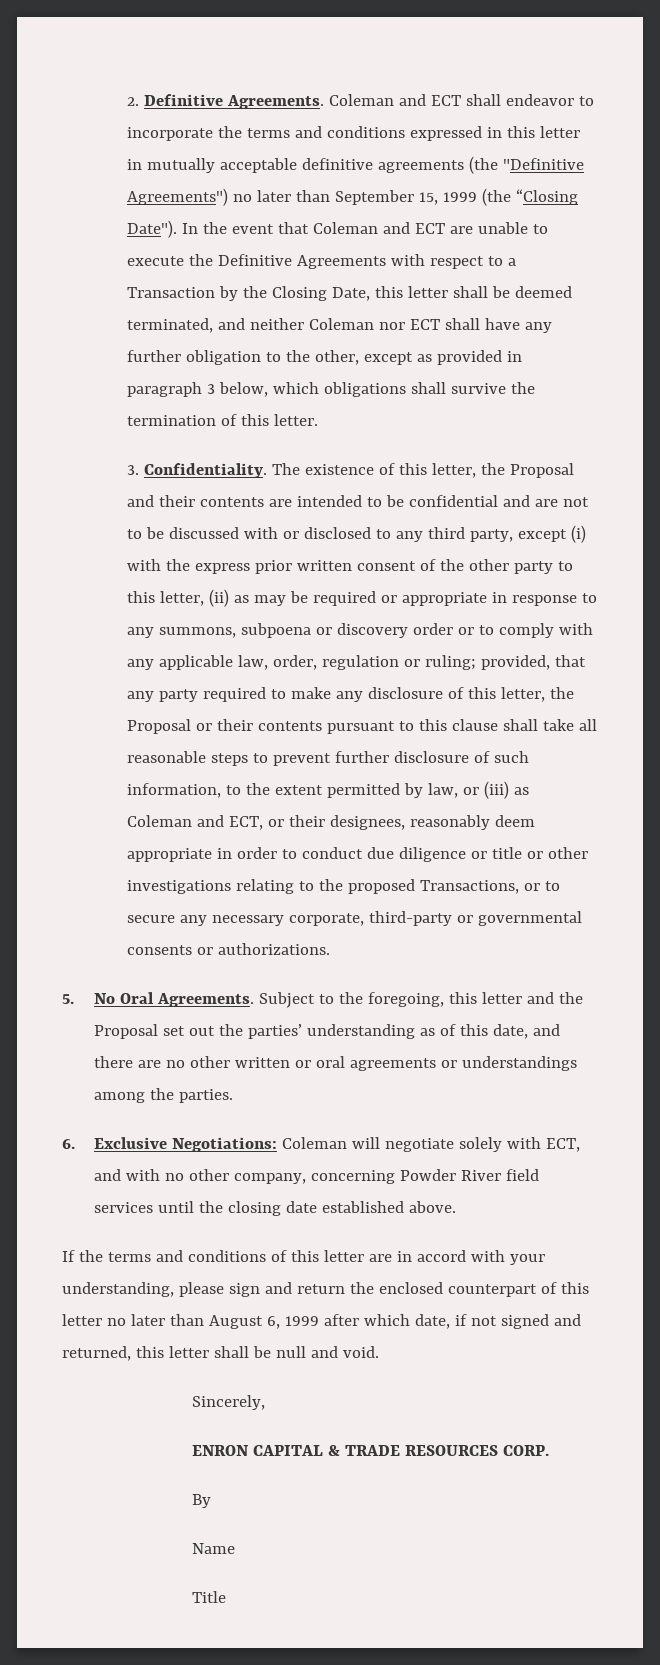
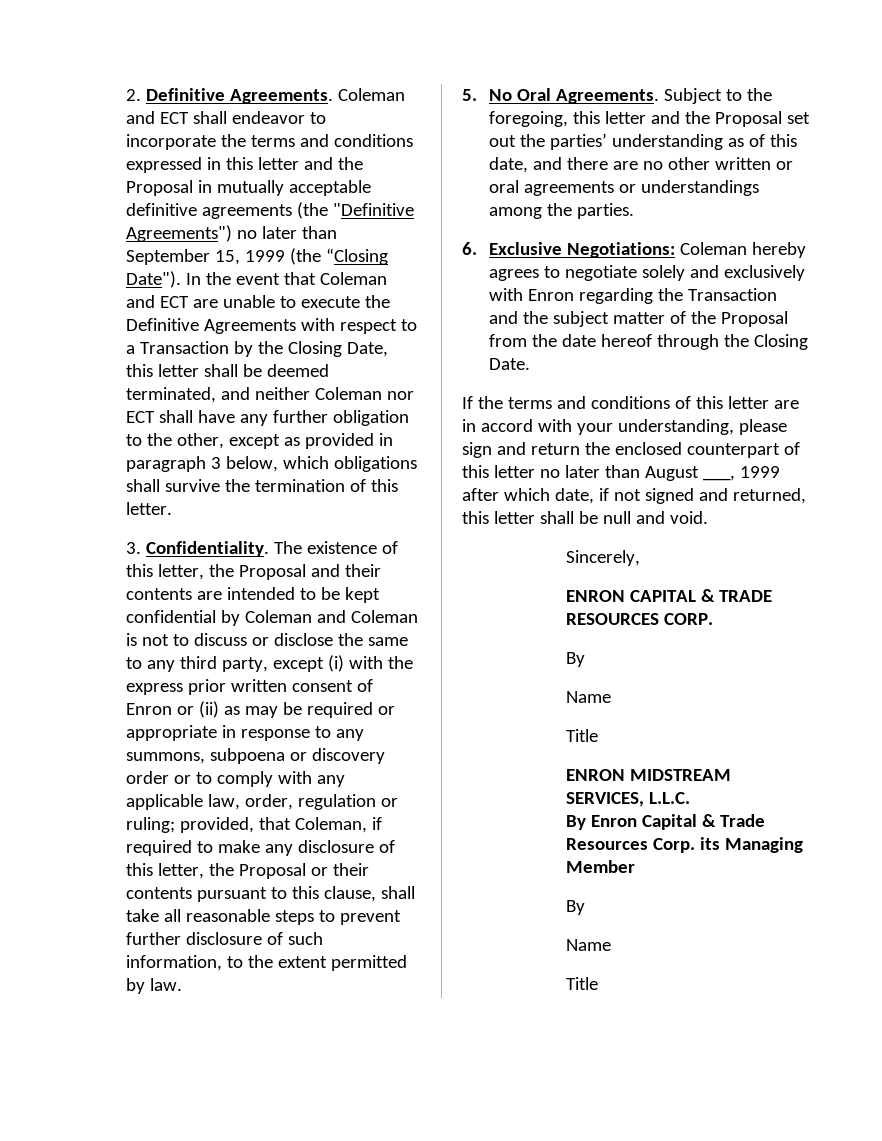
(580, 132) none -> [304,157,364,170] [126,180,194,196] and the Proposal
[408,495,589,507] [126,527,371,539] confidential and are not to be discussed with or disclosed -> [345,587,381,603] [126,610,419,626] [126,633,409,646] kept confidential by Coleman and Coleman is not to discuss or disclose the same
[439,559,573,574] [126,591,204,606] the other party to this letter, -> [126,703,195,715] Enron or
[126,689,198,702] any party -> [295,817,383,833] Coleman, if
[451,719,498,731] clause -> [324,886,377,902] clause,
[427,781,529,799] [126,815,535,830] [126,847,588,862] [126,879,560,894] [126,911,582,926] [126,943,330,955] law, or (iii) as Coleman and ECT, or their designees, reasonably deem appropriate in order to conduct due diligence or title or other investigations relating to the proposed Transactions, or to secure any necessary corporate, third-party or governmental consents or authorizations. -> [150,978,183,991] law.
[352,1137,581,1152] [94,1169,540,1184] [94,1201,457,1216] will negotiate solely with ECT, and with no other company, concerning Powder River field services until the closing date established above. -> [751,242,806,258] [488,265,805,281] [488,288,777,304] [488,311,788,327] [488,334,808,350] [488,358,530,370] hereby agrees to negotiate solely and exclusively with Enron regarding the Transaction and the subject matter of the Proposal from the date hereof through the Closing Date.
[266,1316,280,1329] 6, -> [702,475,735,481] ___,
(226, 1597) none -> [566,769,732,781] [566,792,691,807] [566,814,766,830] [566,837,804,853] [566,860,636,873] [566,900,586,915] [566,939,612,951] [566,977,599,990] // ENRON MIDSTREAM SERVICES, L.L.C. // By Enron Capital & Trade Resources Corp. its Managing Member // By // Name // Title

